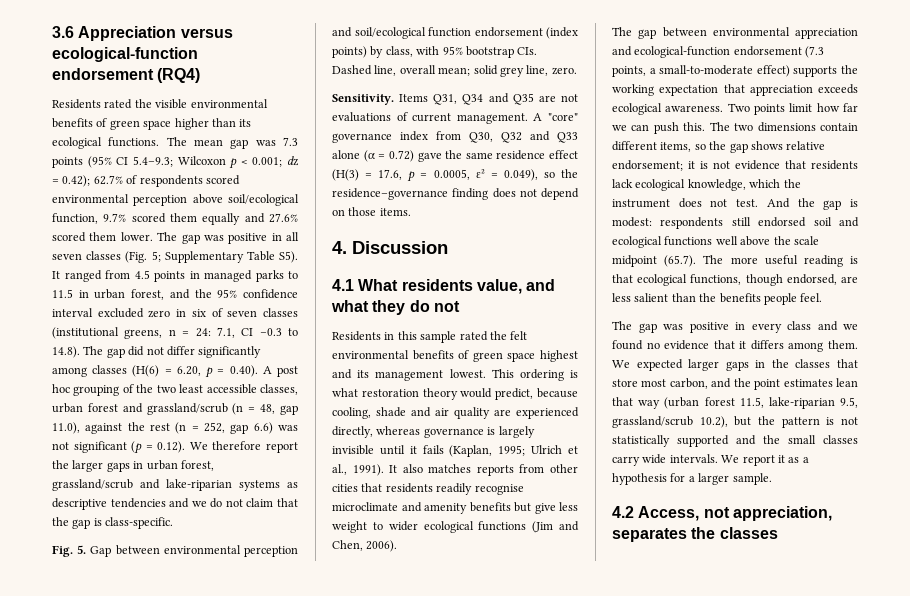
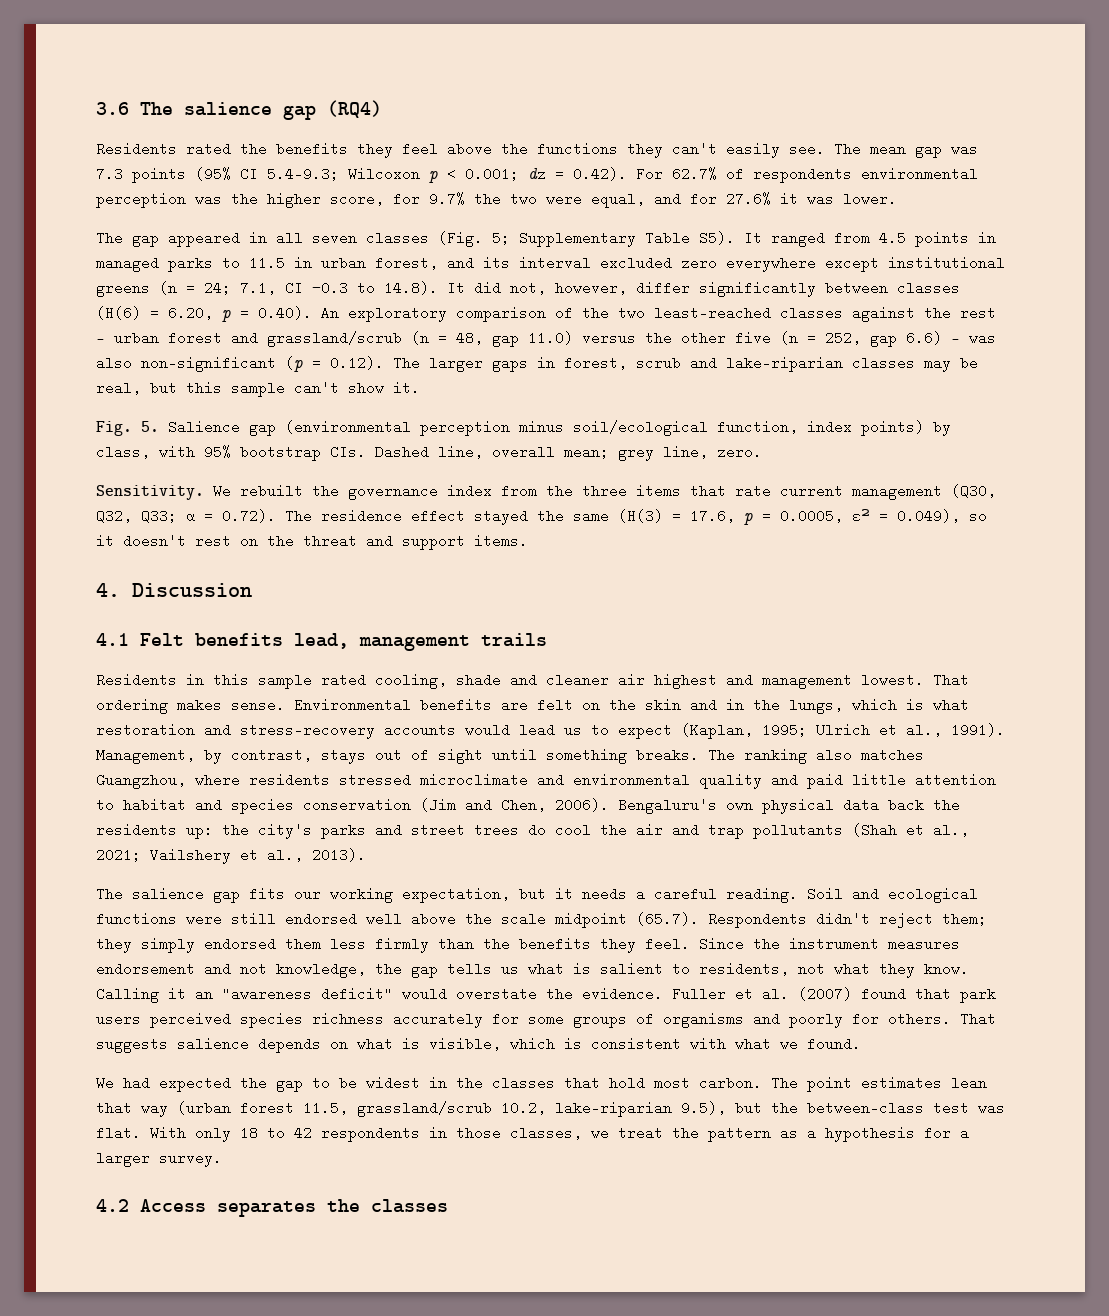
[78,26,233,41] [52,47,198,62] [52,68,154,80] Appreciation versus ecological-function endorsement -> [140,102,316,120] The salience gap
[155,99,268,109] [52,118,252,130] [52,137,160,149] visible environmental benefits of green space higher than its ecological functions. -> [276,142,825,158] benefits they feel above the functions they can't easily see.
[62,175,91,187] 0.42); -> [573,167,663,181] 0.42). For
[205,175,240,185] [52,194,299,206] [52,213,298,225] [52,232,117,242] scored environmental perception above soil/ecological function, 9.7% scored them equally and 27.6% scored them -> [861,167,978,181] [96,192,834,208] environmental perception was the higher score, for 9.7% the two were equal, and for 27.6% it was
[157,232,268,244] The gap was positive -> [96,231,240,247] // The gap appeared
[194,289,298,299] [52,308,298,318] [52,327,211,339] the 95% confidence interval excluded zero in six of seven classes (institutional greens, n = 24: -> [483,256,1005,272] [96,281,231,297] its interval excluded zero everywhere except institutional greens (n = 24;
[83,346,164,358] The gap did not -> [447,281,627,295] It did not, however,
[52,367,87,377] among -> [825,281,888,295] between
[262,366,299,377] [52,384,298,396] A post hoc grouping of the two least accessible classes, -> [321,306,996,322] [96,339,105,343] An exploratory comparison of the two least-reached classes against the rest —
[52,422,170,434] 11.0), against the rest -> [528,331,771,345] 11.0) versus the other five
[278,425,298,431] [52,441,298,454] [52,460,214,472] [52,479,298,491] [52,498,299,510] [52,517,174,529] [52,545,298,557] [332,27,578,39] was not significant (p = 0.12). We therefore report the larger gaps in urban forest, grassland/scrub and lake-riparian systems as descriptive tendencies and we do not claim that the gap is class-specific. // Fig. 5. Gap between environmental perception and soil/ecological function endorsement (index -> [951,331,996,345] [96,356,978,372] [96,381,420,397] [96,420,852,436] — was also non-significant (p = 0.12). The larger gaps in forest, scrub and lake-riparian classes may be real, but this sample can't show it. // Fig. 5. Salience gap (environmental perception minus soil/ecological function, index
[473,65,498,75] solid -> (609, 452) none
[399,93,578,105] [332,112,578,124] [332,131,578,143] [332,150,578,162] Items Q31, Q34 and Q35 are not evaluations of current management. A "core" governance index from Q30, Q32 and Q33 alone (α = 0.72) gave the same residence effect -> [213,484,996,500] [96,509,609,525] We rebuilt the governance index from the three items that rate current management (Q30, Q32, Q33; α = 0.72). The residence effect stayed the same
[561,169,578,178] [332,188,579,200] [332,207,411,216] [332,241,448,254] [332,279,556,294] [331,300,460,315] the residence–governance finding does not depend on those items. // 4. Discussion // 4.1 What residents value, and what they do not -> [96,534,528,550] [96,583,252,597] [96,633,547,651] it doesn't rest on the threat and support items. // 4. Discussion // 4.1 Felt benefits lead, management trails
[489,331,528,340] [332,350,536,362] the felt environmental benefits of green space -> [375,673,645,689] cooling, shade and cleaner air
[357,370,370,378] its -> (753, 680) none
[491,369,578,381] [332,388,578,400] [332,407,579,419] [332,426,535,438] [332,445,444,455] This ordering is what restoration theory would predict, because cooling, shade and air quality are experienced directly, whereas governance is largely invisible until it fails -> [933,673,969,687] [96,698,969,714] [96,723,672,739] That ordering makes sense. Environmental benefits are felt on the skin and in the lungs, which is what restoration and stress-recovery accounts would lead us to expect
[389,464,578,476] [332,483,524,495] [332,502,578,514] [332,521,579,533] [332,540,398,552] [612,27,858,39] [612,46,825,58] [612,65,858,77] [612,84,858,96] [612,103,858,115] [612,122,858,134] [612,141,826,153] [612,160,858,171] [612,179,801,191] [612,198,858,210] [612,217,859,229] [612,236,713,248] It also matches reports from other cities that residents readily recognise microclimate and amenity benefits but give less weight to wider ecological functions (Jim and Chen, 2006). // The gap between environmental appreciation and ecological-function endorsement (7.3 points, a small-to-moderate effect) supports the working expectation that appreciation exceeds ecological awareness. Two points limit how far we can push this. The two dimensions contain different items, so the gap shows relative endorsement; it is not evidence that residents lack ecological knowledge, which the instrument does not test. And the gap is modest: respondents still endorsed soil and ecological functions -> [96,748,924,764] [96,773,996,789] [96,798,960,814] [96,823,969,839] [96,848,366,864] [96,887,978,903] [96,912,357,926] Management, by contrast, stays out of sight until something breaks. The ranking also matches Guangzhou, where residents stressed microclimate and environmental quality and paid little attention to habitat and species conservation (Jim and Chen, 2006). Bengaluru's own physical data back the residents up: the city's parks and street trees do cool the air and trap pollutants (Shah et al., 2021; Vailshery et al., 2013). // The salience gap fits our working expectation, but it needs a careful reading. Soil and ecological functions were still endorsed
[703,255,858,267] [612,274,858,286] [612,293,669,302] The more useful reading is that ecological functions, though endorsed, are less salient -> [708,912,987,928] [96,937,429,953] Respondents didn't reject them; they simply endorsed them less firmly
[763,293,797,305] people -> [600,937,636,953] they
[612,321,858,333] [612,340,858,352] [612,359,858,371] [612,378,751,389] // The gap was positive in every class and we found no evidence that it differs among them. We expected larger gaps in the classes that store most carbon, and the -> [699,937,960,951] [96,962,969,978] [96,987,996,1003] [96,1012,996,1028] [96,1037,861,1053] [96,1076,798,1092] Since the instrument measures endorsement and not knowledge, the gap tells us what is salient to residents, not what they know. Calling it an "awareness deficit" would overstate the evidence. Fuller et al. (2007) found that park users perceived species richness accurately for some groups of organisms and poorly for others. That suggests salience depends on what is visible, which is consistent with what we found. // We had expected the gap to be widest in the classes that hold most carbon. The
[768,397,858,409] [612,416,858,428] [612,435,858,447] [612,454,785,466] lake-riparian 9.5, grassland/scrub 10.2), but the pattern is not statistically supported and the small classes carry wide intervals. We report it -> [357,1101,1005,1117] [96,1126,771,1142] grassland/scrub 10.2, lake-riparian 9.5), but the between-class test was flat. With only 18 to 42 respondents in those classes, we treat the pattern
[732,473,772,485] sample. -> [159,1151,222,1167] survey.
[638,506,832,521] Access, not appreciation, -> [140,1199,206,1212] Access

